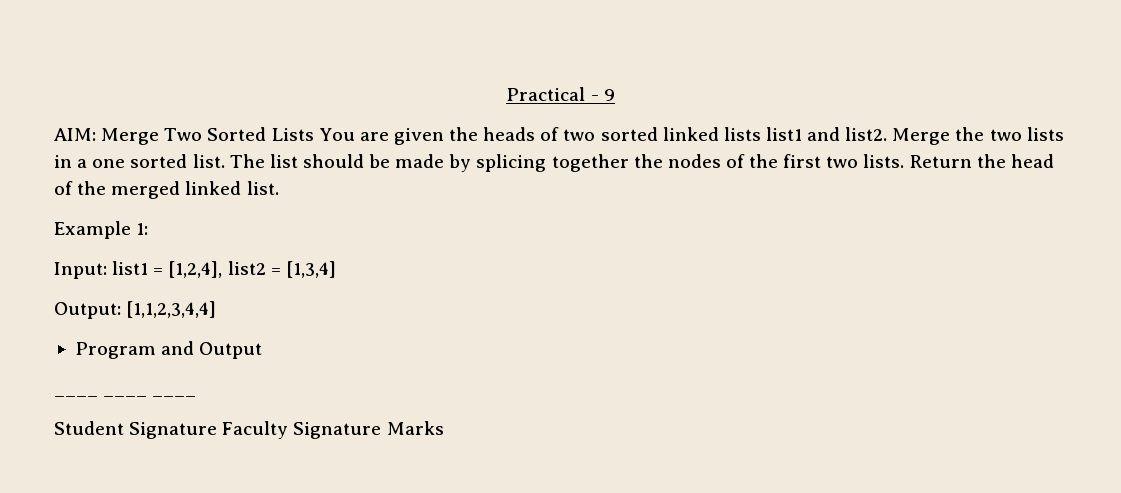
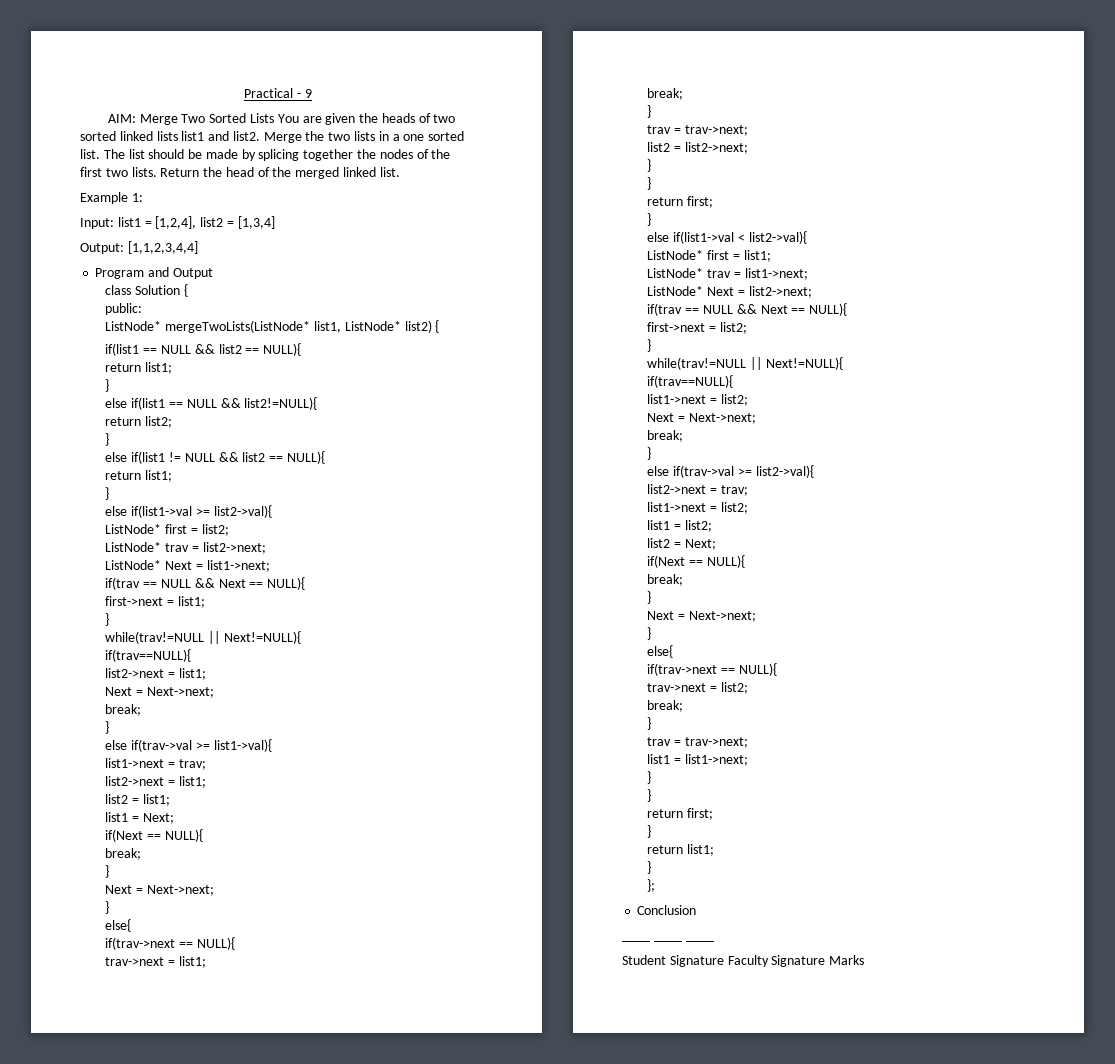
(263, 350) none -> [105,284,189,297] [105,303,143,315] [105,320,440,333] [105,343,302,356] [105,362,173,374] [105,379,110,392] [105,397,318,410] [105,416,173,428] [105,433,110,446] [105,451,325,464] [105,470,173,482] [105,487,110,500] [105,505,272,518] [105,524,229,536] [105,542,266,554] [105,560,270,572] [105,577,306,590] [105,596,206,608] [105,613,110,626] [105,631,302,644] [105,649,192,662] [105,668,207,680] [105,687,215,698] [105,704,142,716] [105,721,110,734] [105,739,272,752] [105,758,207,770] [105,776,207,788] [105,794,171,806] [105,812,175,824] [105,829,204,842] [105,848,142,860] [105,865,110,878] [105,885,215,896] [105,901,110,914] [105,919,132,932] [105,937,236,950] [105,956,207,968] [647,88,684,100] [647,105,652,118] [647,125,749,136] [647,142,749,154] [647,159,652,172] [647,177,652,190] [647,196,714,208] [647,213,652,226] [647,231,807,244] [647,250,771,262] [647,268,808,280] [647,286,812,298] [647,303,848,316] [647,322,748,334] [647,339,652,352] [647,357,844,370] [647,375,734,388] [647,394,749,406] [647,413,757,424] [647,430,684,442] [647,447,652,460] [647,465,814,478] [647,484,749,496] [647,502,749,514] [647,520,713,532] [647,538,717,550] [647,555,746,568] [647,574,684,586] [647,591,652,604] [647,611,757,622] [647,627,652,640] [647,645,674,658] [647,663,778,676] [647,682,749,694] [647,700,684,712] [647,717,652,730] [647,737,749,748] [647,754,749,766] [647,771,652,784] [647,789,652,802] [647,808,714,820] [647,825,652,838] [647,844,715,856] [647,861,652,874] [647,879,656,892] [637,905,697,915] // class Solution { // public: // ListNode* mergeTwoLists(ListNode* list1, ListNode* list2) { // if(list1 == NULL && list2 == NULL){ // return list1; // } // else if(list1 == NULL && list2!=NULL){ // return list2; // } // else if(list1 != NULL && list2 == NULL){ // return list1; // } // else if(list1->val >= list2->val){ // ListNode* first = list2; // ListNode* trav = list2->next; // ListNode* Next = list1->next; // if(trav == NULL && Next == NULL){ // first->next = list1; // } // while(trav!=NULL || Next!=NULL){ // if(trav==NULL){ // list2->next = list1; // Next = Next->next; // break; // } // else if(trav->val >= list1->val){ // list1->next = trav; // list2->next = list1; // list2 = list1; // list1 = Next; // if(Next == NULL){ // break; // } // Next = Next->next; // } // else{ // if(trav->next == NULL){ // trav->next = list1; // break; // } // trav = trav->next; // list2 = list2->next; // } // } // return first; // } // else if(list1->val < list2->val){ // ListNode* first = list1; // ListNode* trav = list1->next; // ListNode* Next = list2->next; // if(trav == NULL && Next == NULL){ // first->next = list2; // } // while(trav!=NULL || Next!=NULL){ // if(trav==NULL){ // list1->next = list2; // Next = Next->next; // break; // } // else if(trav->val >= list2->val){ // list2->next = trav; // list1->next = list2; // list1 = list2; // list2 = Next; // if(Next == NULL){ // break; // } // Next = Next->next; // } // else{ // if(trav->next == NULL){ // trav->next = list2; // break; // } // trav = trav->next; // list1 = list1->next; // } // } // return first; // } // return list1; // } // }; // Conclusion

